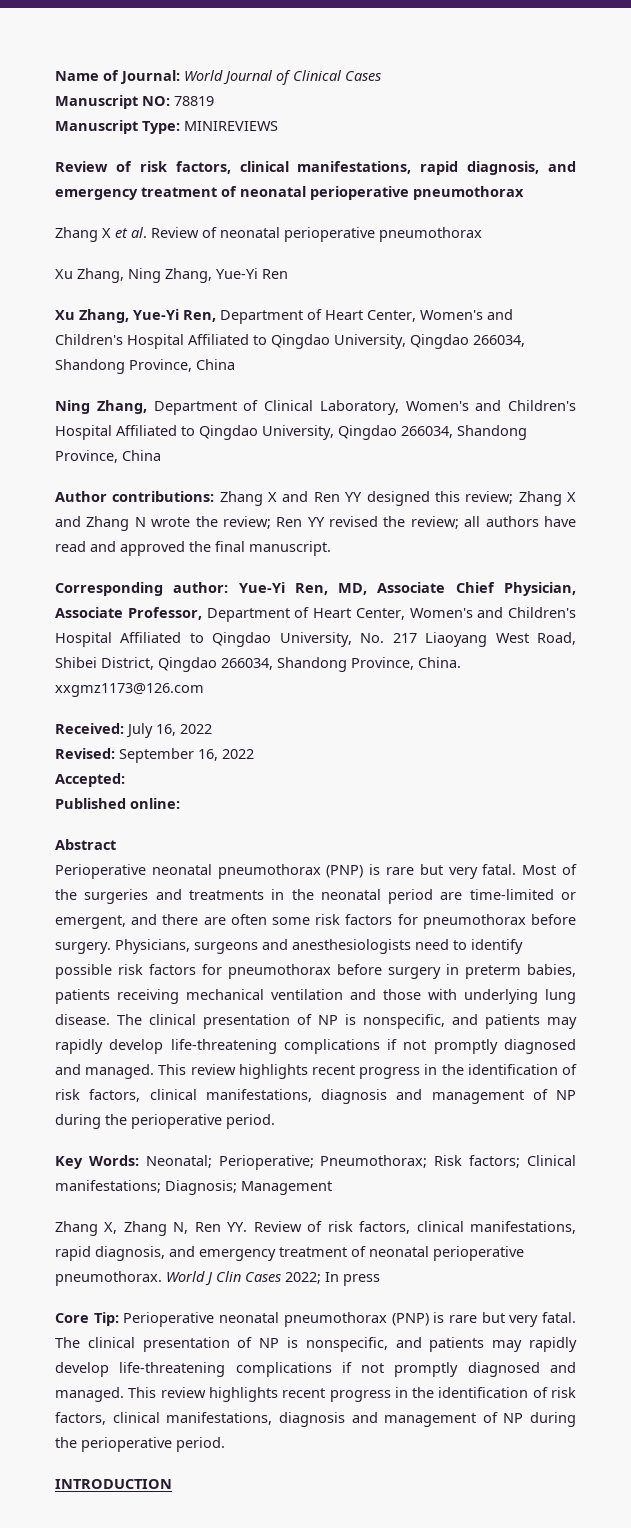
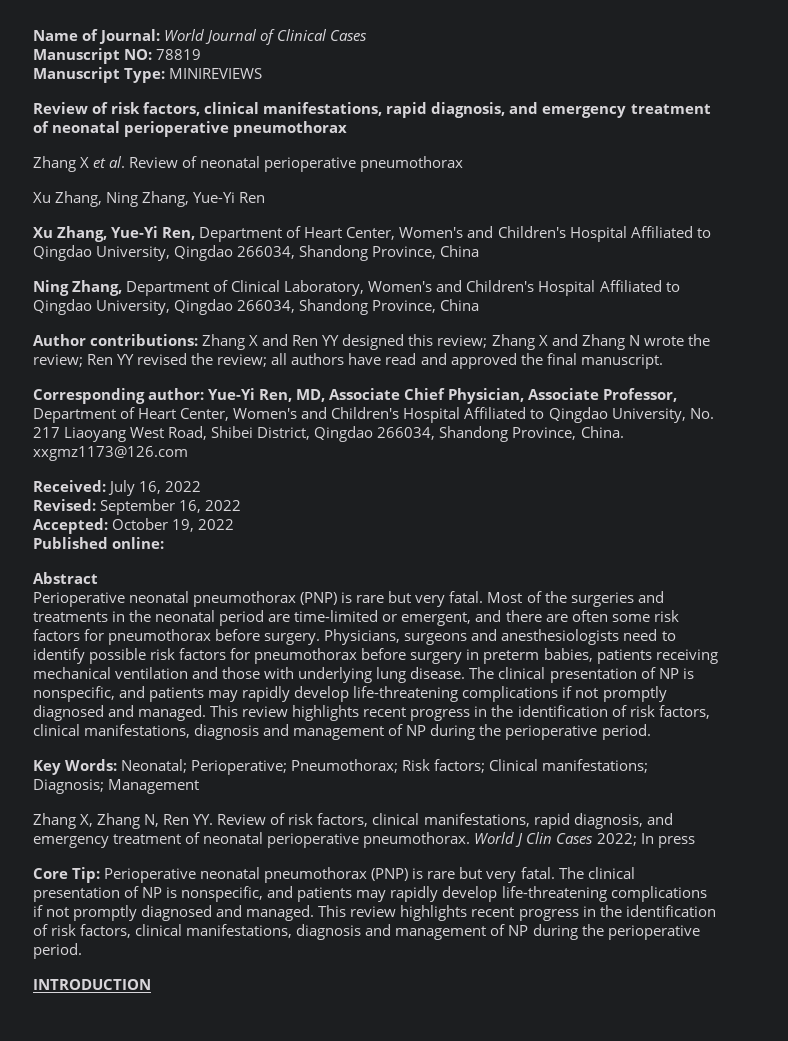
(125, 780) none -> [112,518,235,532] October 19, 2022

